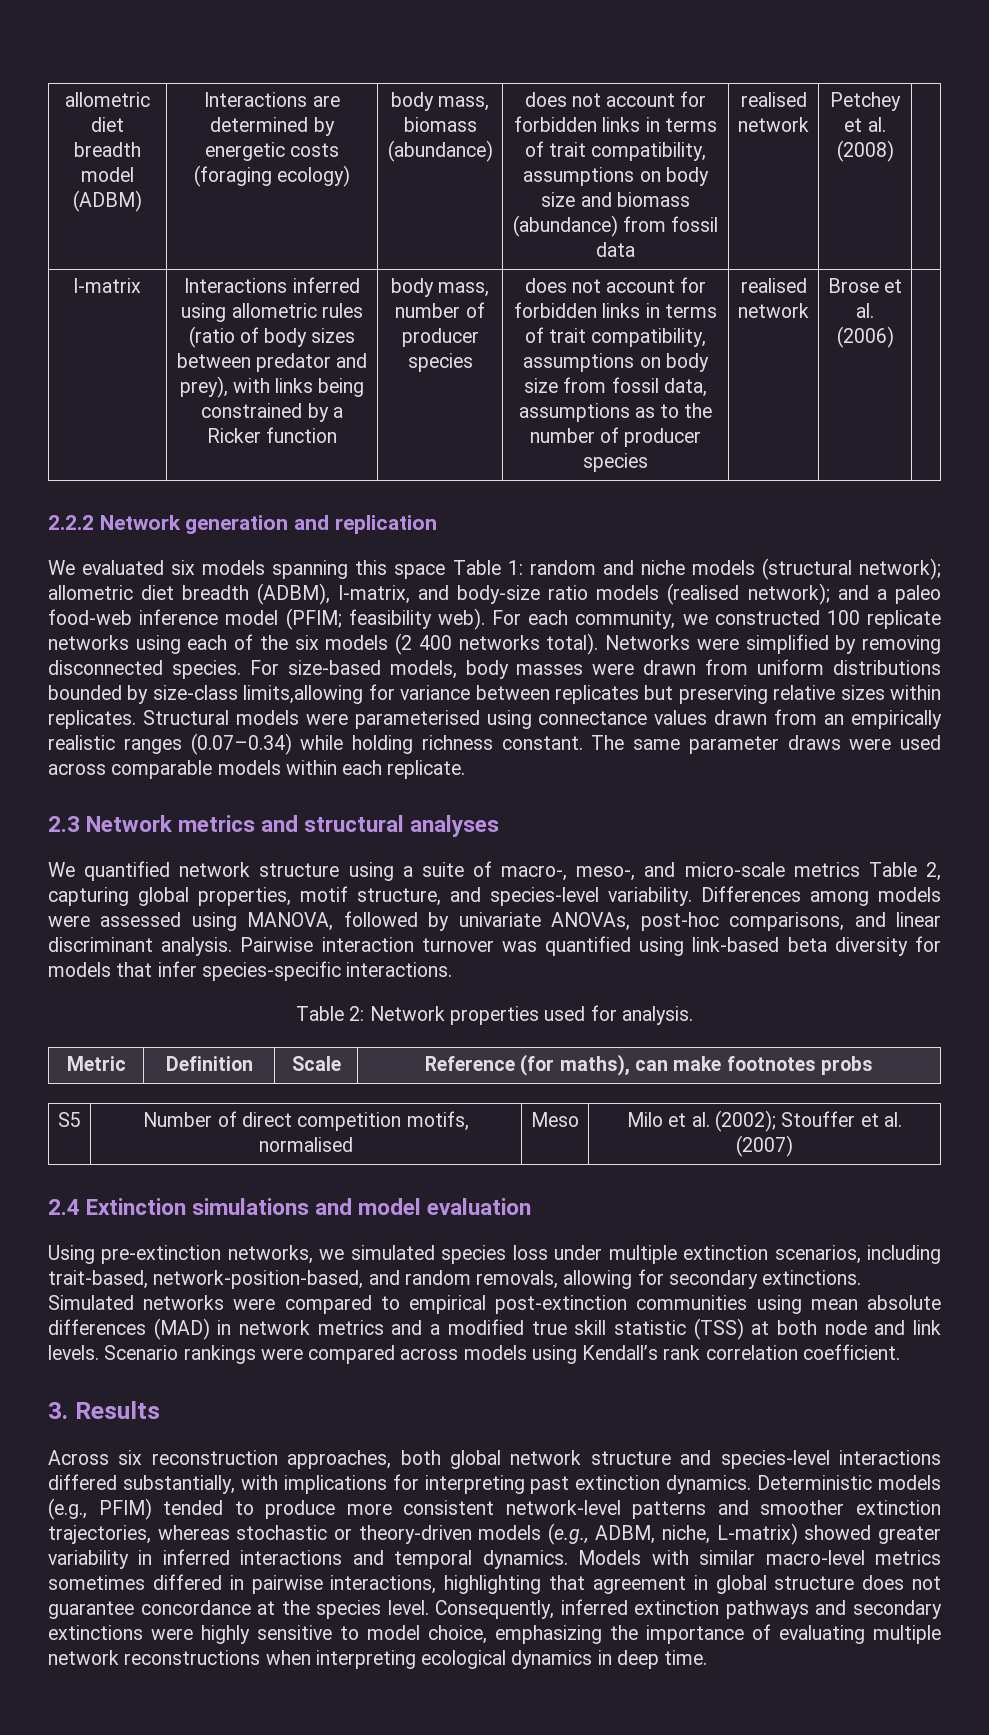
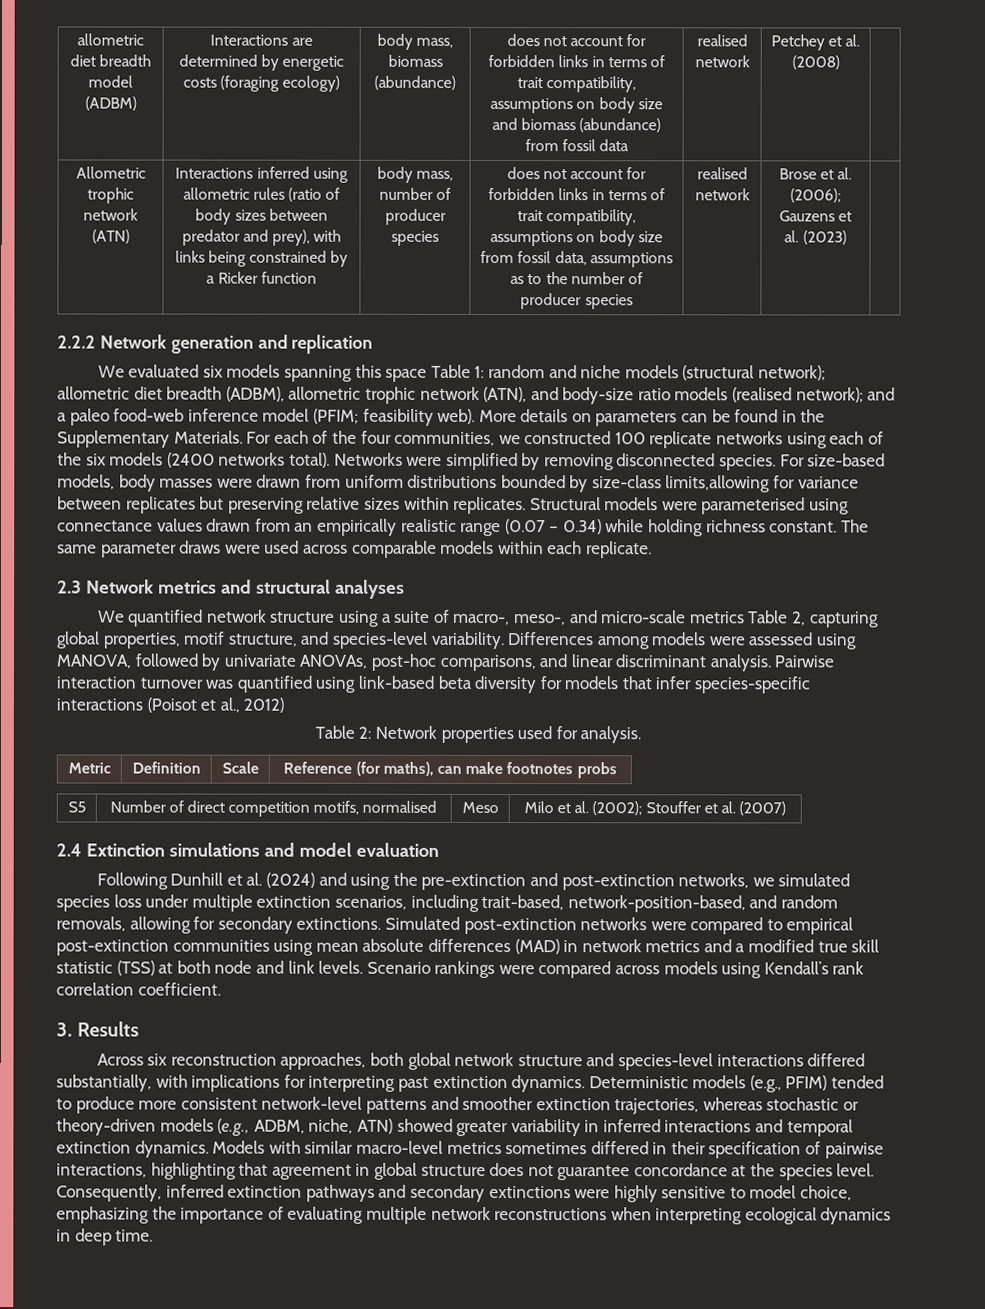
[74,278,141,293] l-matrix -> [75,166,146,179] [87,187,134,204] [83,208,138,221] [91,229,130,244] Allometric trophic network (ATN)
[836,326,894,348] (2006) -> [790,188,841,203] [778,210,853,222] [784,230,847,245] (2006); Gauzens et al. (2023)
[338,585,410,604] l-matrix, -> [288,386,528,404] allometric trophic network (ATN),
[492,610,676,629] For each community, -> [478,409,826,427] [57,430,496,448] More details on parameters can be found in the Supplementary Materials. For each of the four communities,
[395,633,452,655] (2 400 -> [166,452,215,468] (2400
[123,733,292,755] ranges (0.07–0.34) -> [460,519,602,537] range (0.07 – 0.34)
[346,962,453,977] interactions. -> [56,697,285,713] interactions (Poisot et al., 2012)
[48,1245,222,1264] Using pre-extinction -> [96,872,675,891] Following Dunhill et al. (2024) and using the pre-extinction and post-extinction
(134, 1302) none -> [463,917,577,935] post-extinction
[716,1523,798,1545] L-matrix) -> [356,1118,393,1134] ATN)
(473, 1559) none -> [56,1141,131,1154] extinction
(244, 1582) none -> [670,1141,822,1159] their specification of

